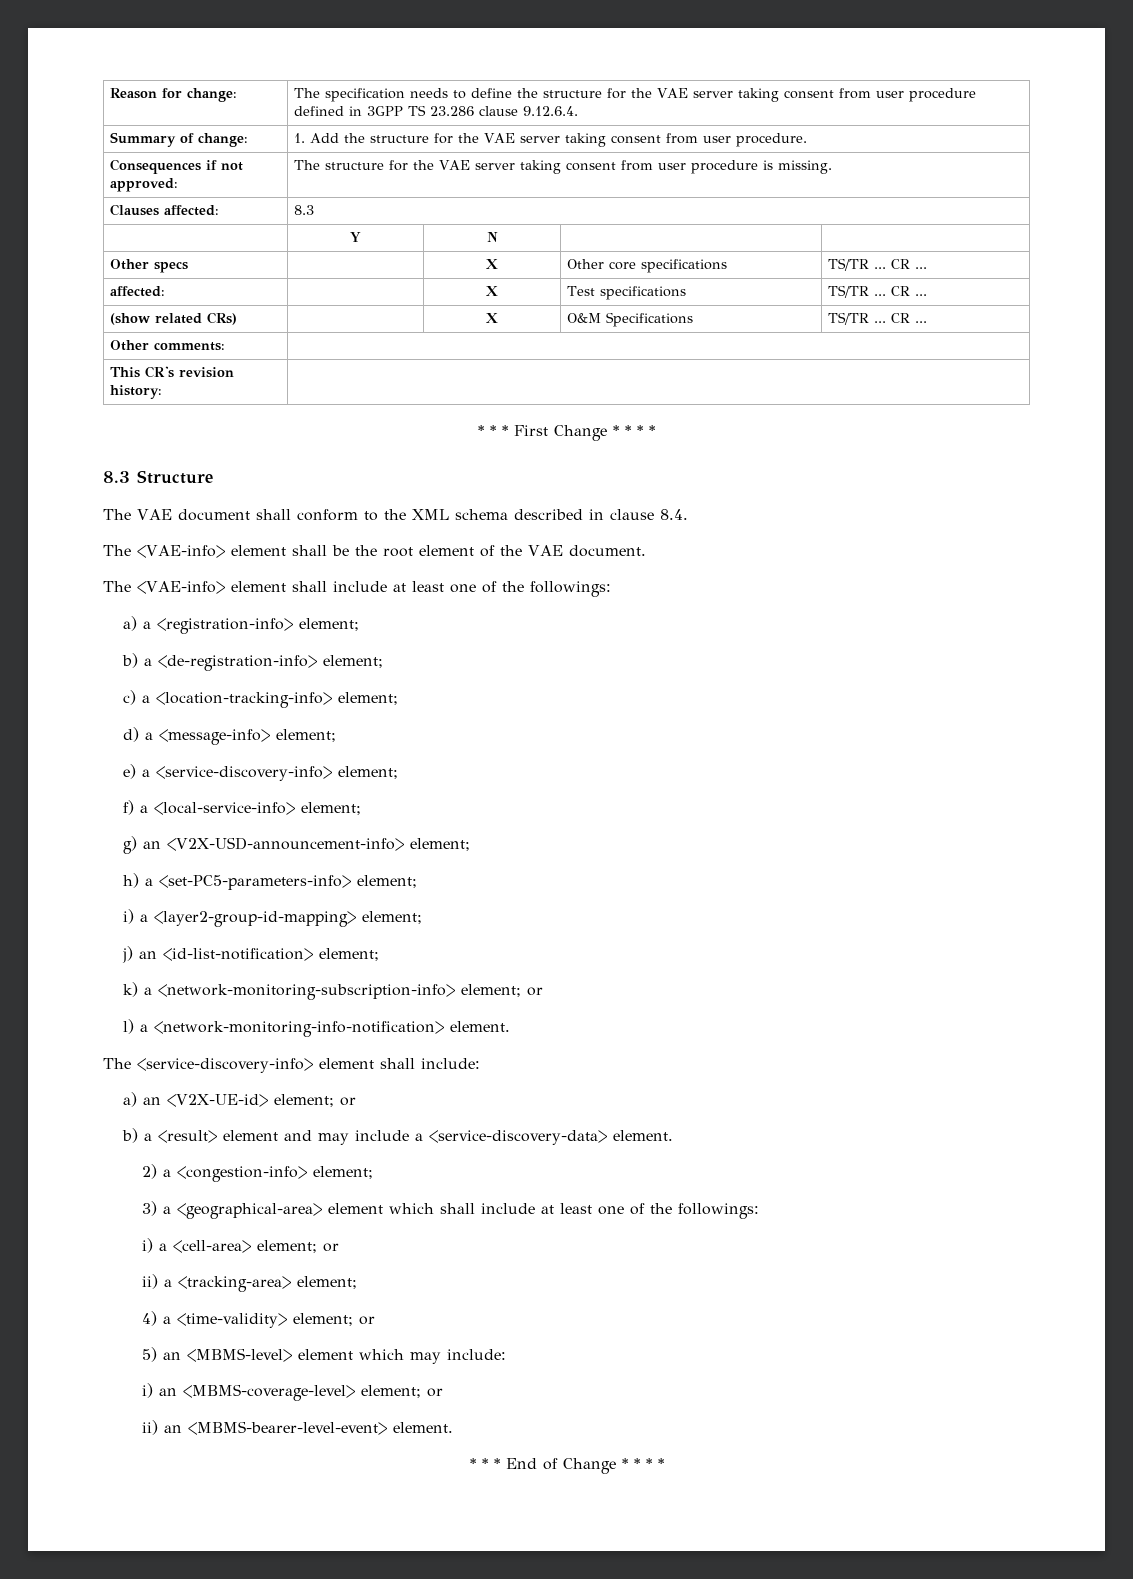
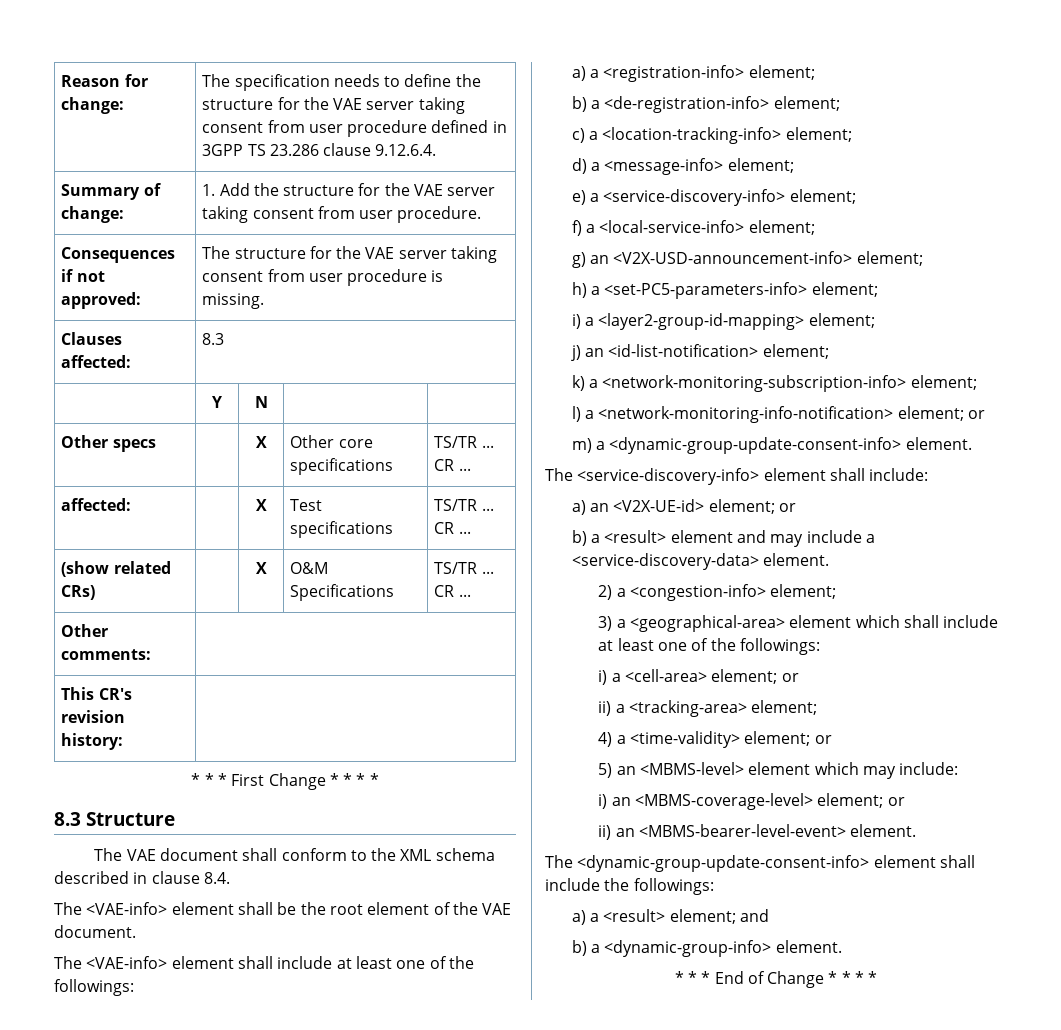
[526,987,543,996] or -> (977, 382) none
(444, 1029) none -> [897,406,986,421] [571,437,902,454] element; or // m) a <dynamic-group-update-consent-info>
(454, 1427) none -> [545,855,975,872] [545,878,714,895] [571,909,770,925] [571,940,842,957] // The <dynamic-group-update-consent-info> element shall include the followings: // a) a <result> element; and // b) a <dynamic-group-info> element.

